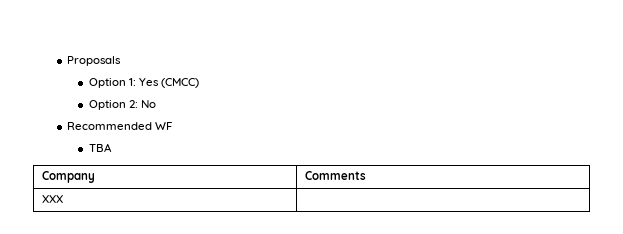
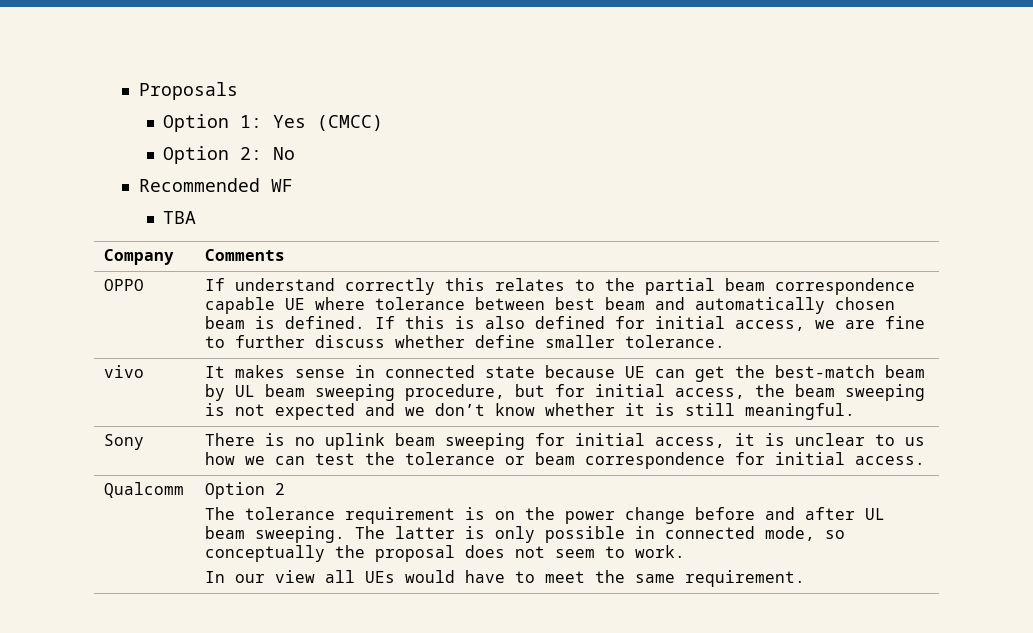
[42,195,64,203] XXX | -> [104,279,145,291] [205,278,916,295] [205,297,896,314] [205,316,926,331] [205,335,726,348] [104,365,145,378] [205,365,926,382] [205,384,926,401] [205,403,856,420] [104,434,145,450] [205,433,926,450] [205,452,926,469] [104,482,185,498] [205,482,286,499] [205,507,886,524] [205,526,846,543] [205,545,686,562] [205,570,806,587] OPPO | If understand correctly this relates to the partial beam correspondence capable UE where tolerance between best beam and automatically chosen beam is defined. If this is also defined for initial access, we are fine to further discuss whether define smaller tolerance. // vivo | It makes sense in connected state because UE can get the best-match beam by UL beam sweeping procedure, but for initial access, the beam sweeping is not expected and we don’t know whether it is still meaningful. // Sony | There is no uplink beam sweeping for initial access, it is unclear to us how we can test the tolerance or beam correspondence for initial access. // Qualcomm | Option 2 // The tolerance requirement is on the power change before and after UL beam sweeping. The latter is only possible in connected mode, so conceptually the proposal does not seem to work. // In our view all UEs would have to meet the same requirement.

